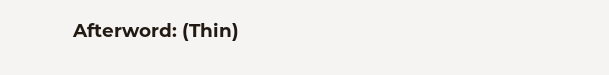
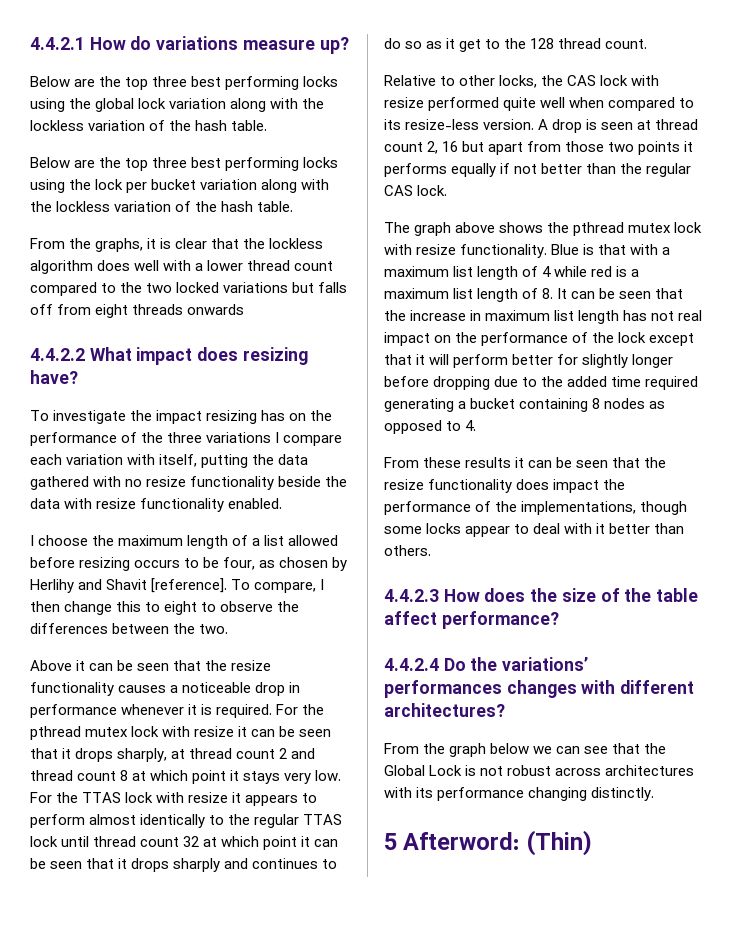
(72, 30) none -> [30,36,349,54] [30,76,339,90] [30,98,325,112] [30,120,268,131] [30,157,339,171] [30,179,330,193] [30,201,294,212] [30,238,324,252] [30,260,334,274] [30,282,348,296] [30,304,245,318] [30,347,308,365] [30,370,78,384] [30,410,333,424] [30,432,343,446] [30,454,309,468] [30,476,348,490] [30,498,283,512] [30,535,339,549] [30,557,348,571] [30,578,325,593] [30,601,300,615] [30,623,229,634] [30,660,272,671] [30,682,301,696] [30,704,325,718] [30,726,332,740] [30,748,316,762] [30,770,342,784] [30,792,318,806] [30,814,343,828] [30,836,339,850] [30,858,338,872] [384,38,648,52] [384,75,660,88] [384,97,695,111] [384,119,699,133] [384,141,694,155] [384,163,692,177] [384,185,448,196] [384,222,703,236] [384,244,671,258] [384,266,640,280] [384,288,684,302] [384,310,703,324] [384,332,695,346] [384,354,674,368] [384,376,699,390] [384,398,666,412] [384,420,477,434] [384,457,667,468] [384,479,626,493] [384,501,688,515] [384,523,685,537] [384,545,431,556] [384,588,699,602] [384,611,559,629] [384,657,589,671] [384,680,695,698] [384,703,505,717] [384,743,667,757] [384,765,695,776] [384,787,655,801] [384,833,397,850] 4.4.2.1 How do variations measure up? // Below are the top three best performing locks using the global lock variation along with the lockless variation of the hash table. // Below are the top three best performing locks using the lock per bucket variation along with the lockless variation of the hash table. // From the graphs, it is clear that the lockless algorithm does well with a lower thread count compared to the two locked variations but falls off from eight threads onwards // 4.4.2.2 What impact does resizing have? // To investigate the impact resizing has on the performance of the three variations I compare each variation with itself, putting the data gathered with no resize functionality beside the data with resize functionality enabled. // I choose the maximum length of a list allowed before resizing occurs to be four, as chosen by Herlihy and Shavit [reference]. To compare, I then change this to eight to observe the differences between the two. // Above it can be seen that the resize functionality causes a noticeable drop in performance whenever it is required. For the pthread mutex lock with resize it can be seen that it drops sharply, at thread count 2 and thread count 8 at which point it stays very low. For the TTAS lock with resize it appears to perform almost identically to the regular TTAS lock until thread count 32 at which point it can be seen that it drops sharply and continues to do so as it get to the 128 thread count. // Relative to other locks, the CAS lock with resize performed quite well when compared to its resize-less version. A drop is seen at thread count 2, 16 but apart from those two points it performs equally if not better than the regular CAS lock. // The graph above shows the pthread mutex lock with resize functionality. Blue is that with a maximum list length of 4 while red is a maximum list length of 8. It can be seen that the increase in maximum list length has not real impact on the performance of the lock except that it will perform better for slightly longer before dropping due to the added time required generating a bucket containing 8 nodes as opposed to 4. // From these results it can be seen that the resize functionality does impact the performance of the implementations, though some locks appear to deal with it better than others. // 4.4.2.3 How does the size of the table affect performance? // 4.4.2.4 Do the variations’ performances changes with different architectures? // From the graph below we can see that the Global Lock is not robust across architectures with its performance changing distinctly. // 5

